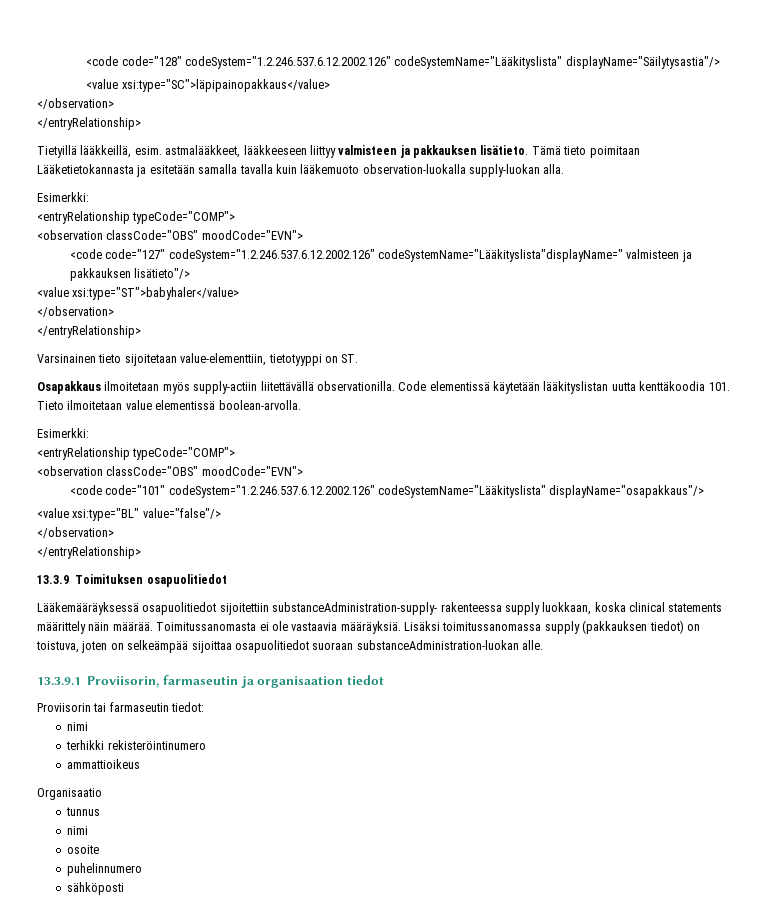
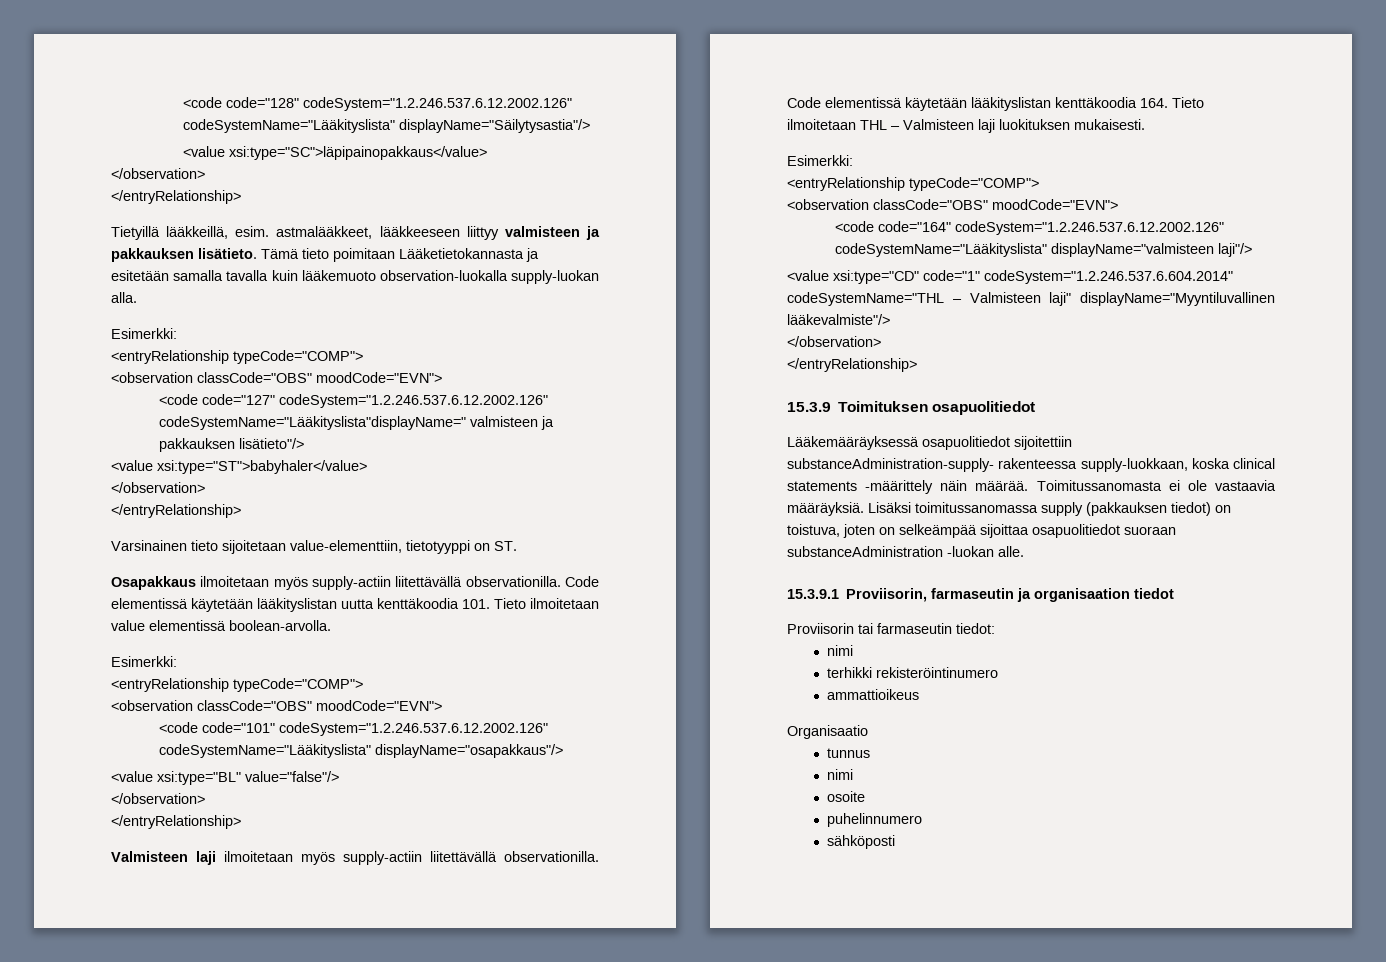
[37,575,69,584] 13.3.9 -> [111,851,599,865] [787,97,1204,111] [787,119,1145,133] [787,155,853,166] [787,177,1039,191] [787,199,1118,210] [835,221,1225,235] [835,243,1253,257] [787,270,1233,284] [787,292,1275,306] [787,314,890,325] [787,336,881,347] [787,358,917,372] [787,402,831,412] Valmisteen laji ilmoitetaan myös supply-actiin liitettävällä observationilla. Code elementissä käytetään lääkityslistan kenttäkoodia 164. Tieto ilmoitetaan THL – Valmisteen laji luokituksen mukaisesti. // Esimerkki: // <entryRelationship typeCode="COMP"> // <observation classCode="OBS" moodCode="EVN"> // <code code="164" codeSystem="1.2.246.537.6.12.2002.126" codeSystemName="Lääkityslista" displayName="valmisteen laji"/> // <value xsi:type="CD" code="1" codeSystem="1.2.246.537.6.604.2014" codeSystemName="THL – Valmisteen laji" displayName="Myyntiluvallinen lääkevalmiste"/> // </observation> // </entryRelationship> // 15.3.9
[504,602,592,615] supply luokkaan, -> [1080,458,1188,472] supply-luokkaan,
[37,621,86,634] määrittely -> [865,480,934,494] -määrittely
[356,640,519,650] substanceAdministration-luokan -> [787,546,994,557] substanceAdministration -luokan
[37,677,81,685] 13.3.9.1 -> [787,589,839,599] 15.3.9.1

